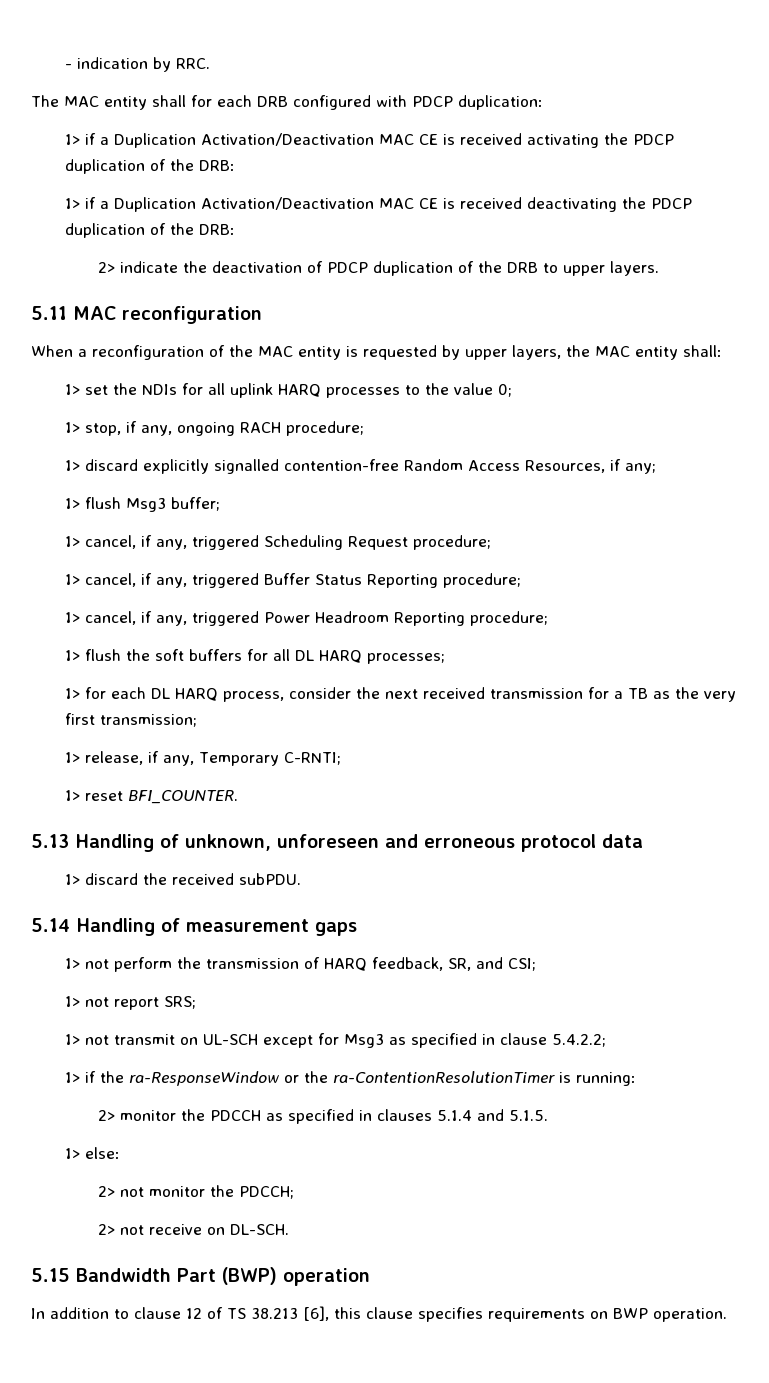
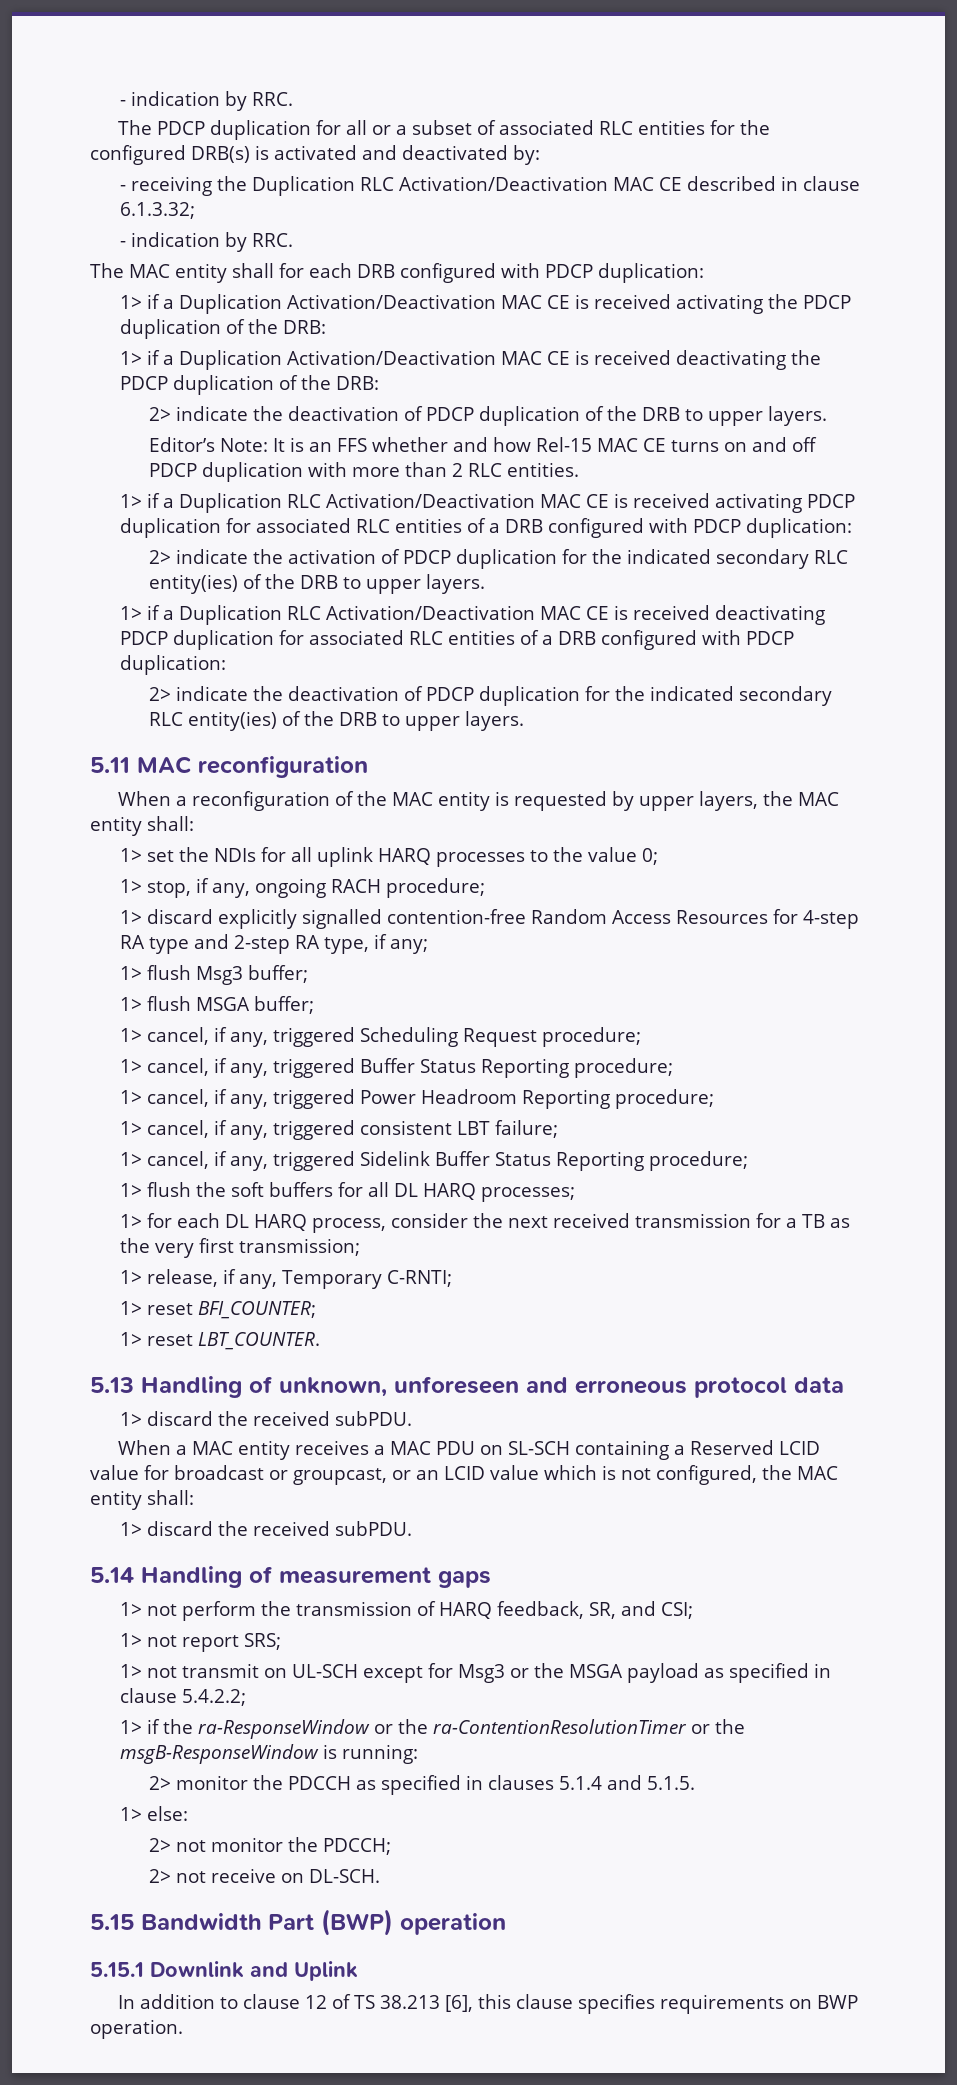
[64,57,210,72] - indication by RRC. -> [119,91,293,111] [117,120,770,140] [90,145,540,165] [119,176,860,196] [119,202,195,219] [119,232,293,252] - indication by RRC. // The PDCP duplication for all or a subset of associated RLC entities for the configured DRB(s) is activated and deactivated by: // - receiving the Duplication RLC Activation/Deactivation MAC CE described in clause 6.1.3.32; // - indication by RRC.
(660, 268) none -> [149,437,818,452] [149,462,580,482] [119,493,855,513] [119,518,852,538] [149,549,849,569] [149,574,486,594] [119,605,825,625] [119,630,794,650] [119,655,226,675] [149,686,833,706] [149,711,525,731] // Editor’s Note: It is an FFS whether and how Rel-15 MAC CE turns on and off PDCP duplication with more than 2 RLC entities. // 1> if a Duplication RLC Activation/Deactivation MAC CE is received activating PDCP duplication for associated RLC entities of a DRB configured with PDCP duplication: // 2> indicate the activation of PDCP duplication for the indicated secondary RLC entity(ies) of the DRB to upper layers. // 1> if a Duplication RLC Activation/Deactivation MAC CE is received deactivating PDCP duplication for associated RLC entities of a DRB configured with PDCP duplication: // 2> indicate the deactivation of PDCP duplication for the indicated secondary RLC entity(ies) of the DRB to upper layers.
[524,460,605,473] Resources, -> [675,909,859,929] [119,934,369,954] Resources for 4-step RA type and 2-step RA type,
(220, 504) none -> [119,996,314,1014] // 1> flush MSGA buffer;
(548, 618) none -> [119,1120,558,1140] [119,1151,748,1171] // 1> cancel, if any, triggered consistent LBT failure; // 1> cancel, if any, triggered Sidelink Buffer Status Reporting procedure;
[127,790,238,804] BFI_COUNTER. -> [197,1301,316,1319] [119,1332,320,1350] BFI_COUNTER; // 1> reset LBT_COUNTER.
(301, 879) none -> [117,1440,820,1460] [90,1465,838,1485] [90,1490,194,1510] [119,1521,412,1536] // When a MAC entity receives a MAC PDU on SL-SCH containing a Reserved LCID value for broadcast or groupcast, or an LCID value which is not configured, the MAC entity shall: // 1> discard the received subPDU.
(384, 1041) none -> [509,1663,699,1683] or the MSGA payload
(555, 1077) none -> [690,1719,745,1734] [119,1744,319,1764] or the msgB-ResponseWindow
(370, 1277) none -> [90,1961,358,1981] // 5.15.1 Downlink and Uplink

